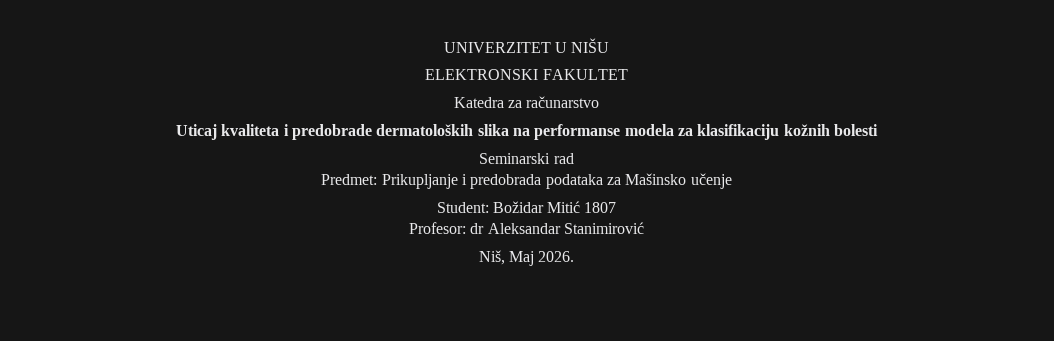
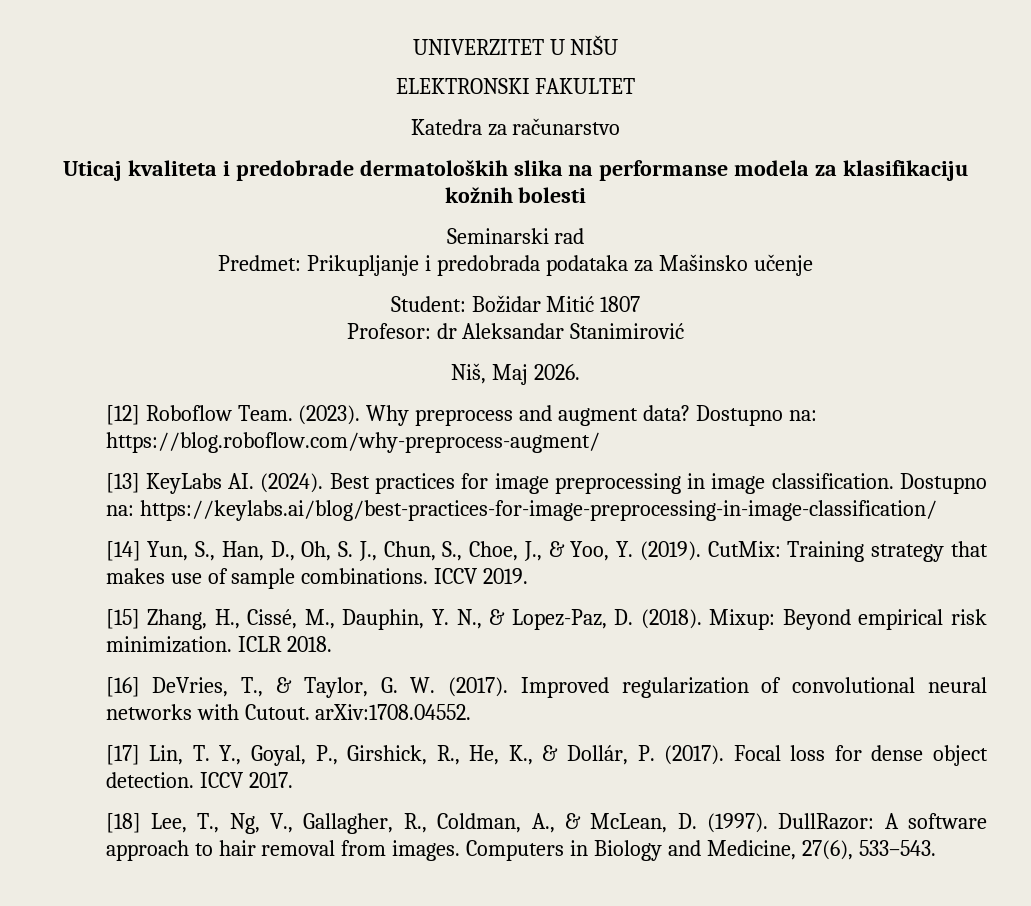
(575, 256) none -> [105,405,818,426] [105,432,600,453] [105,473,987,494] [105,500,937,521] [105,541,988,562] [105,568,529,589] [105,609,987,630] [105,636,332,653] [105,677,987,698] [105,704,472,720] [105,745,989,766] [105,772,293,788] [105,813,988,834] [105,840,936,861] // [12] Roboflow Team. (2023). Why preprocess and augment data? Dostupno na: https://blog.roboflow.com/why-preprocess-augment/ // [13] KeyLabs AI. (2024). Best practices for image preprocessing in image classification. Dostupno na: https://keylabs.ai/blog/best-practices-for-image-preprocessing-in-image-classification/ // [14] Yun, S., Han, D., Oh, S. J., Chun, S., Choe, J., & Yoo, Y. (2019). CutMix: Training strategy that makes use of sample combinations. ICCV 2019. // [15] Zhang, H., Cissé, M., Dauphin, Y. N., & Lopez-Paz, D. (2018). Mixup: Beyond empirical risk minimization. ICLR 2018. // [16] DeVries, T., & Taylor, G. W. (2017). Improved regularization of convolutional neural networks with Cutout. arXiv:1708.04552. // [17] Lin, T. Y., Goyal, P., Girshick, R., He, K., & Dollár, P. (2017). Focal loss for dense object detection. ICCV 2017. // [18] Lee, T., Ng, V., Gallagher, R., Coldman, A., & McLean, D. (1997). DullRazor: A software approach to hair removal from images. Computers in Biology and Medicine, 27(6), 533–543.

